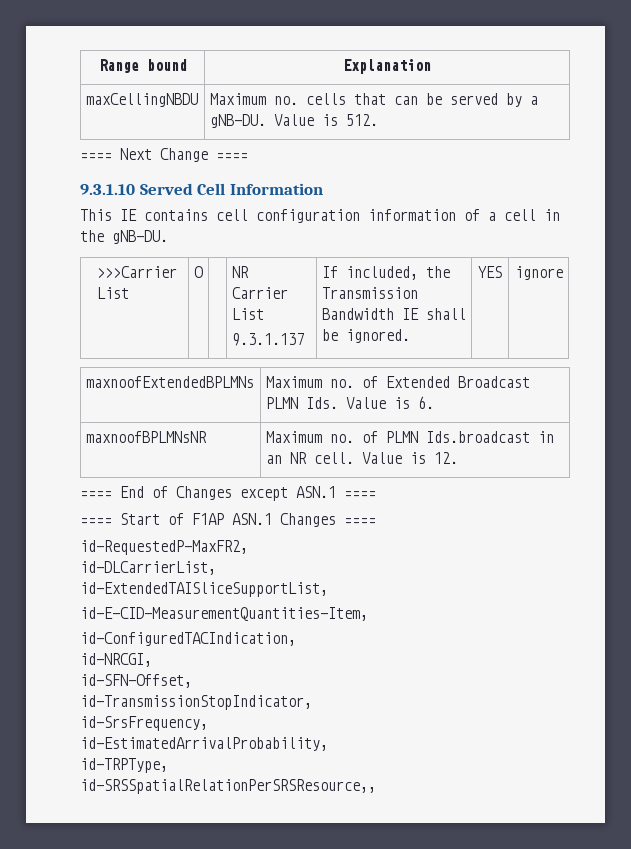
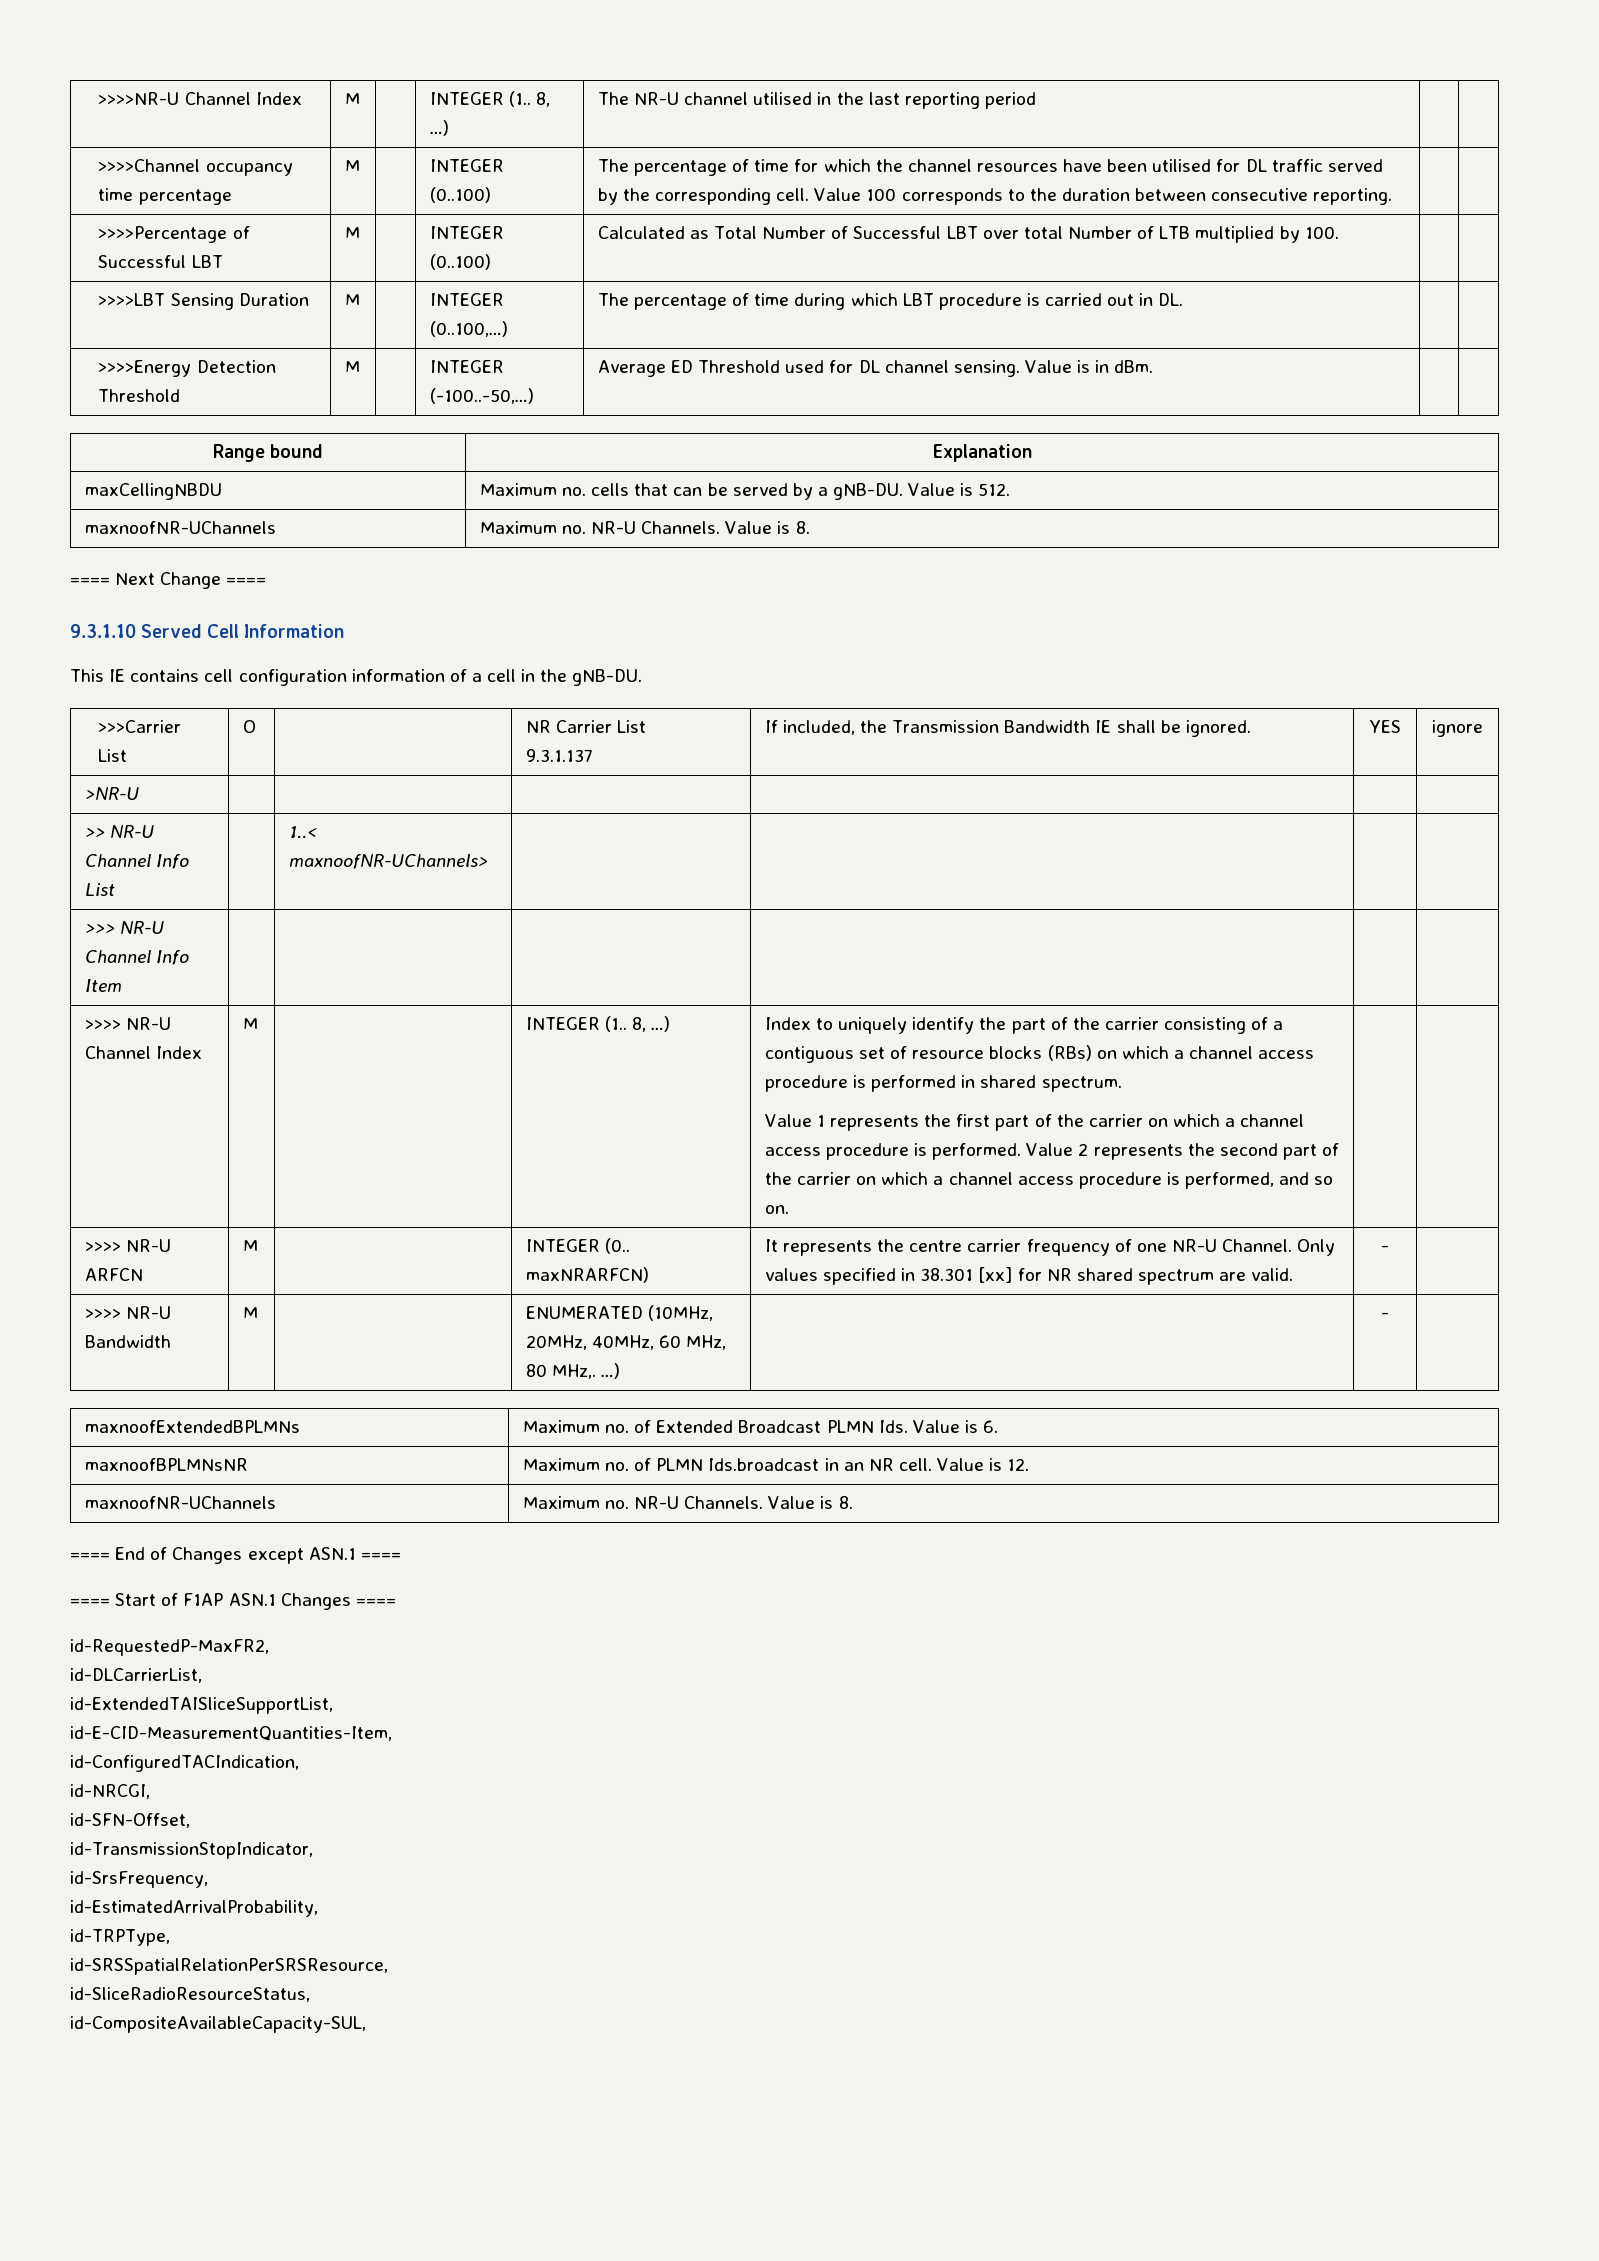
(98, 66) none -> [98,92,302,105] [344,93,360,105] [429,91,551,107] [429,120,449,136] [597,92,1036,109] [98,159,293,176] [98,188,232,205] [344,160,360,172] [429,159,504,172] [429,187,491,203] [597,159,1383,176] [597,188,1393,205] [98,226,250,243] [98,255,223,268] [344,227,360,239] [429,226,504,239] [429,254,491,270] [597,226,1339,243] [98,293,309,310] [344,294,360,306] [429,293,504,306] [429,321,508,337] [597,293,1184,310] [98,360,276,377] [98,389,181,402] [344,361,360,373] [429,360,504,373] [429,388,534,404] [597,360,1154,377] >>>>NR-U Channel Index | M | | INTEGER (1.. 8, …) | The NR-U channel utilised in the last reporting period | | // >>>>Channel occupancy time percentage | M | | INTEGER (0..100) | The percentage of time for which the channel resources have been utilised for DL traffic served by the corresponding cell. Value 100 corresponds to the duration between consecutive reporting. | | // >>>>Percentage of Successful LBT | M | | INTEGER (0..100) | Calculated as Total Number of Successful LBT over total Number of LTB multiplied by 100. | | // >>>>LBT Sensing Duration | M | | INTEGER (0..100,…) | The percentage of time during which LBT procedure is carried out in DL. | | // >>>>Energy Detection Threshold | M | | INTEGER (-100..-50,…) | Average ED Threshold used for DL channel sensing. Value is in dBm. | | //
(378, 120) none -> [84,521,276,534] [479,521,810,534] // maxnoofNR-UChannels | Maximum no. NR-U Channels. Value is 8.
(563, 273) none -> [84,787,139,800] [84,825,154,838] [84,854,189,869] [84,883,115,896] [288,826,317,839] [288,854,488,869] [84,921,164,934] [84,950,189,965] [84,979,122,992] [84,1017,171,1030] [84,1046,202,1059] [242,1018,258,1030] [525,1016,671,1032] [764,1017,1284,1034] [764,1045,1315,1063] [764,1075,1122,1092] [764,1114,1305,1131] [764,1143,1340,1160] [764,1172,1334,1189] [764,1205,789,1214] [84,1239,171,1252] [84,1268,143,1281] [242,1240,258,1252] [525,1238,630,1254] [525,1267,649,1283] [764,1239,1336,1256] [764,1267,1294,1285] [1381,1245,1389,1252] [84,1306,171,1319] [84,1335,171,1348] [242,1307,258,1319] [525,1305,713,1321] [525,1335,727,1350] [525,1363,621,1379] [1381,1312,1389,1319] // >NR-U | | | | | | // >> NR-U Channel Info List | | 1..< maxnoofNR-UChannels> | | | | // >>> NR-U Channel Info Item | | | | | | // >>>> NR-U Channel Index | M | | INTEGER (1.. 8, …) | Index to uniquely identify the part of the carrier consisting of a contiguous set of resource blocks (RBs) on which a channel access procedure is performed in shared spectrum. // Value 1 represents the first part of the carrier on which a channel access procedure is performed. Value 2 represents the second part of the carrier on which a channel access procedure is performed, and so on. | | // >>>> NR-U ARFCN | M | | INTEGER (0.. maxNRARFCN) | It represents the centre carrier frequency of one NR-U Channel. Only values specified in 38.301 [xx] for NR shared spectrum are valid. | - | // >>>> NR-U Bandwidth | M | | ENUMERATED (10MHz, 20MHz, 40MHz, 60 MHz, 80 MHz,. …) | | - |
(458, 458) none -> [84,1496,276,1509] [522,1496,853,1509] // maxnoofNR-UChannels | Maximum no. NR-U Channels. Value is 8.
[80,779,376,794] id-SRSSpatialRelationPerSRSResource,, -> [70,1958,388,1975] [70,1987,310,2002] [70,2016,366,2033] id-SRSSpatialRelationPerSRSResource, // id-SliceRadioResourceStatus, // id-CompositeAvailableCapacity-SUL,

